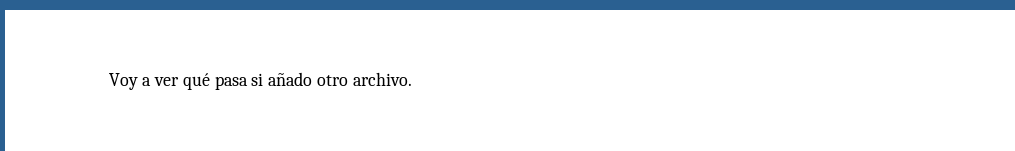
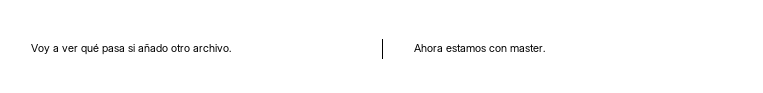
(412, 79) none -> [414,44,546,52] // Ahora estamos con master.

